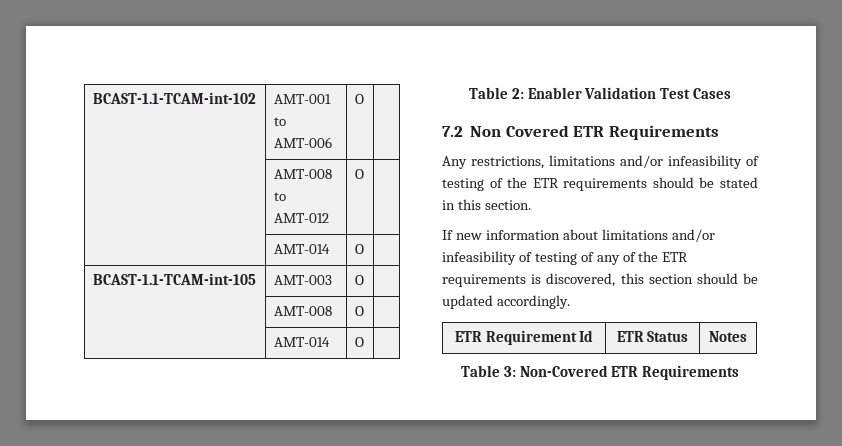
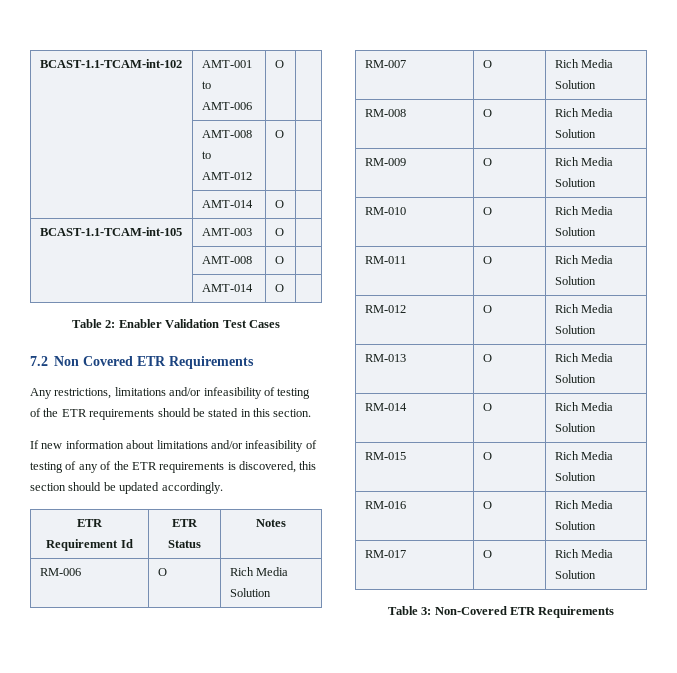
(747, 336) none -> [39,568,81,576] [157,568,167,576] [229,567,289,576] [229,588,271,597] [364,60,406,68] [482,60,492,68] [554,59,614,68] [554,80,596,89] [364,109,406,117] [482,109,492,117] [554,108,614,117] [554,129,596,138] [364,158,406,166] [482,158,492,166] [554,157,614,166] [554,178,596,187] [364,207,406,215] [482,207,492,215] [554,206,614,215] [554,227,596,236] [364,256,406,264] [482,256,492,264] [554,255,614,264] [554,276,596,285] [364,305,406,313] [482,305,492,313] [554,304,614,313] [554,325,596,334] [364,354,406,362] [482,354,492,362] [554,353,614,362] [554,374,596,383] [364,403,407,411] [482,403,492,411] [554,402,614,411] [554,423,596,432] [364,452,406,460] [482,452,492,460] [554,451,614,460] [554,472,596,481] [364,501,406,509] [482,501,492,509] [554,500,614,509] [554,521,596,530] [364,550,406,558] [482,550,492,558] [554,549,614,558] [554,570,596,579] // RM-006 | O | Rich Media Solution // RM-007 | O | Rich Media Solution // RM-008 | O | Rich Media Solution // RM-009 | O | Rich Media Solution // RM-010 | O | Rich Media Solution // RM-011 | O | Rich Media Solution // RM-012 | O | Rich Media Solution // RM-013 | O | Rich Media Solution // RM-014 | O | Rich Media Solution // RM-015 | O | Rich Media Solution // RM-016 | O | Rich Media Solution // RM-017 | O | Rich Media Solution

